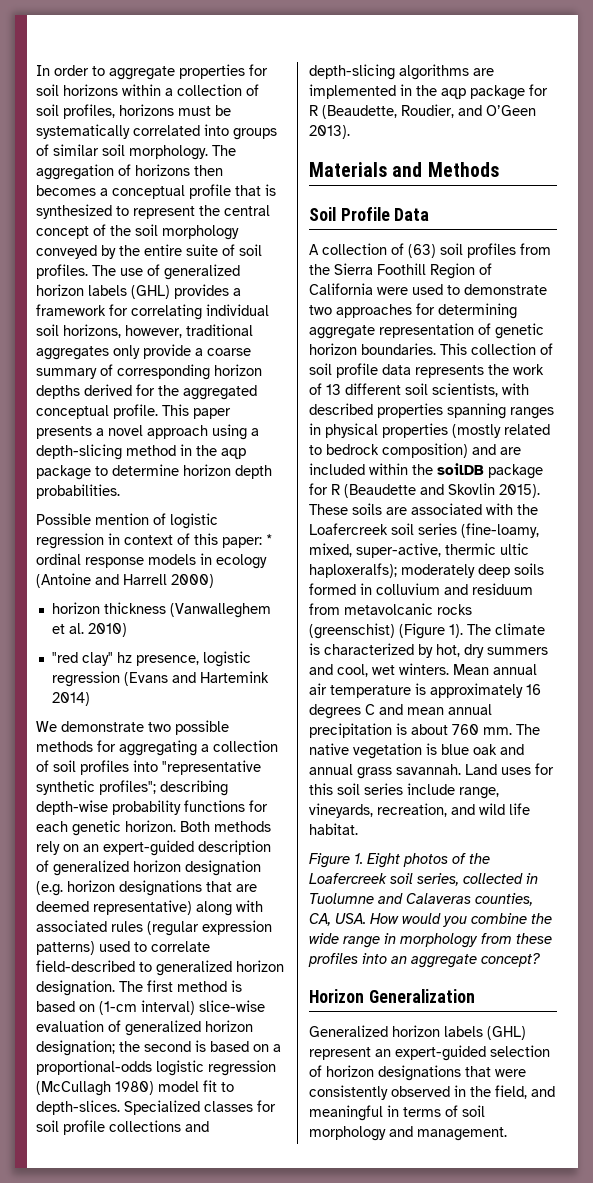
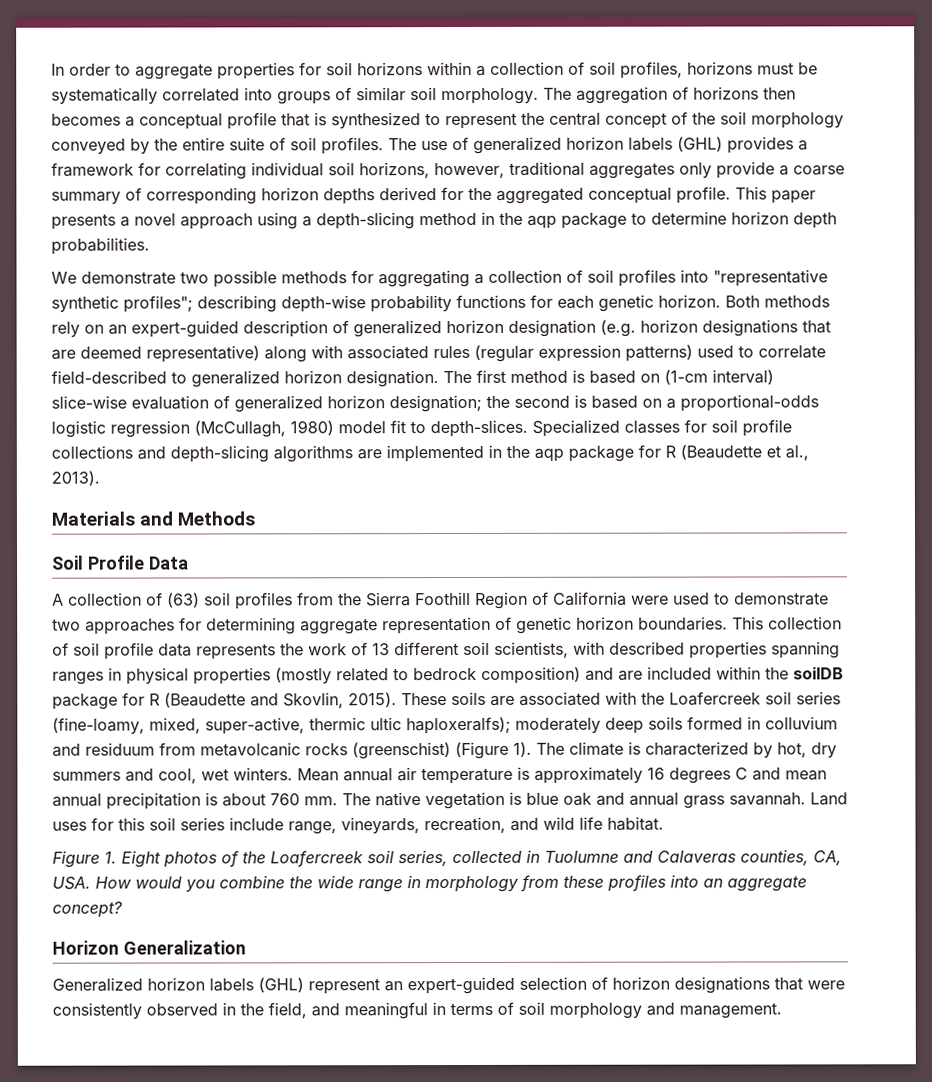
[36,513,218,529] [36,533,273,549] [36,553,267,569] [36,573,214,588] [51,602,271,618] [51,623,127,637] [51,651,251,667] [51,671,269,687] [51,692,90,706] // Possible mention of logistic regression in context of this paper: * ordinal response models in ecology (Antoine and Harrell 2000) // horizon thickness (Vanwalleghem et al. 2010) // "red clay" hz presence, logistic regression (Evans and Hartemink 2014) -> (150, 246) none
[36,1081,111,1096] (McCullagh -> [194,420,286,438] (McCullagh,
[322,104,536,119] (Beaudette, Roudier, and O’Geen -> [680,444,809,461] (Beaudette et al.,
[448,483,495,495] Skovlin -> [283,692,344,709] Skovlin,

